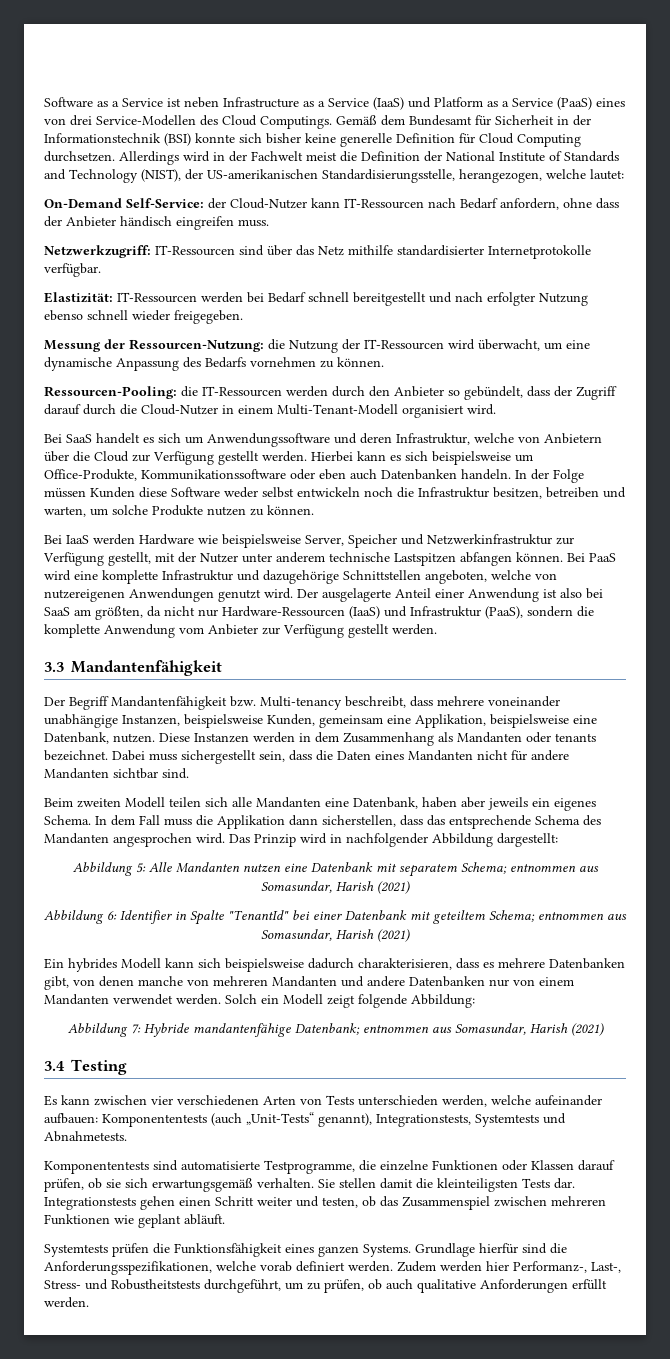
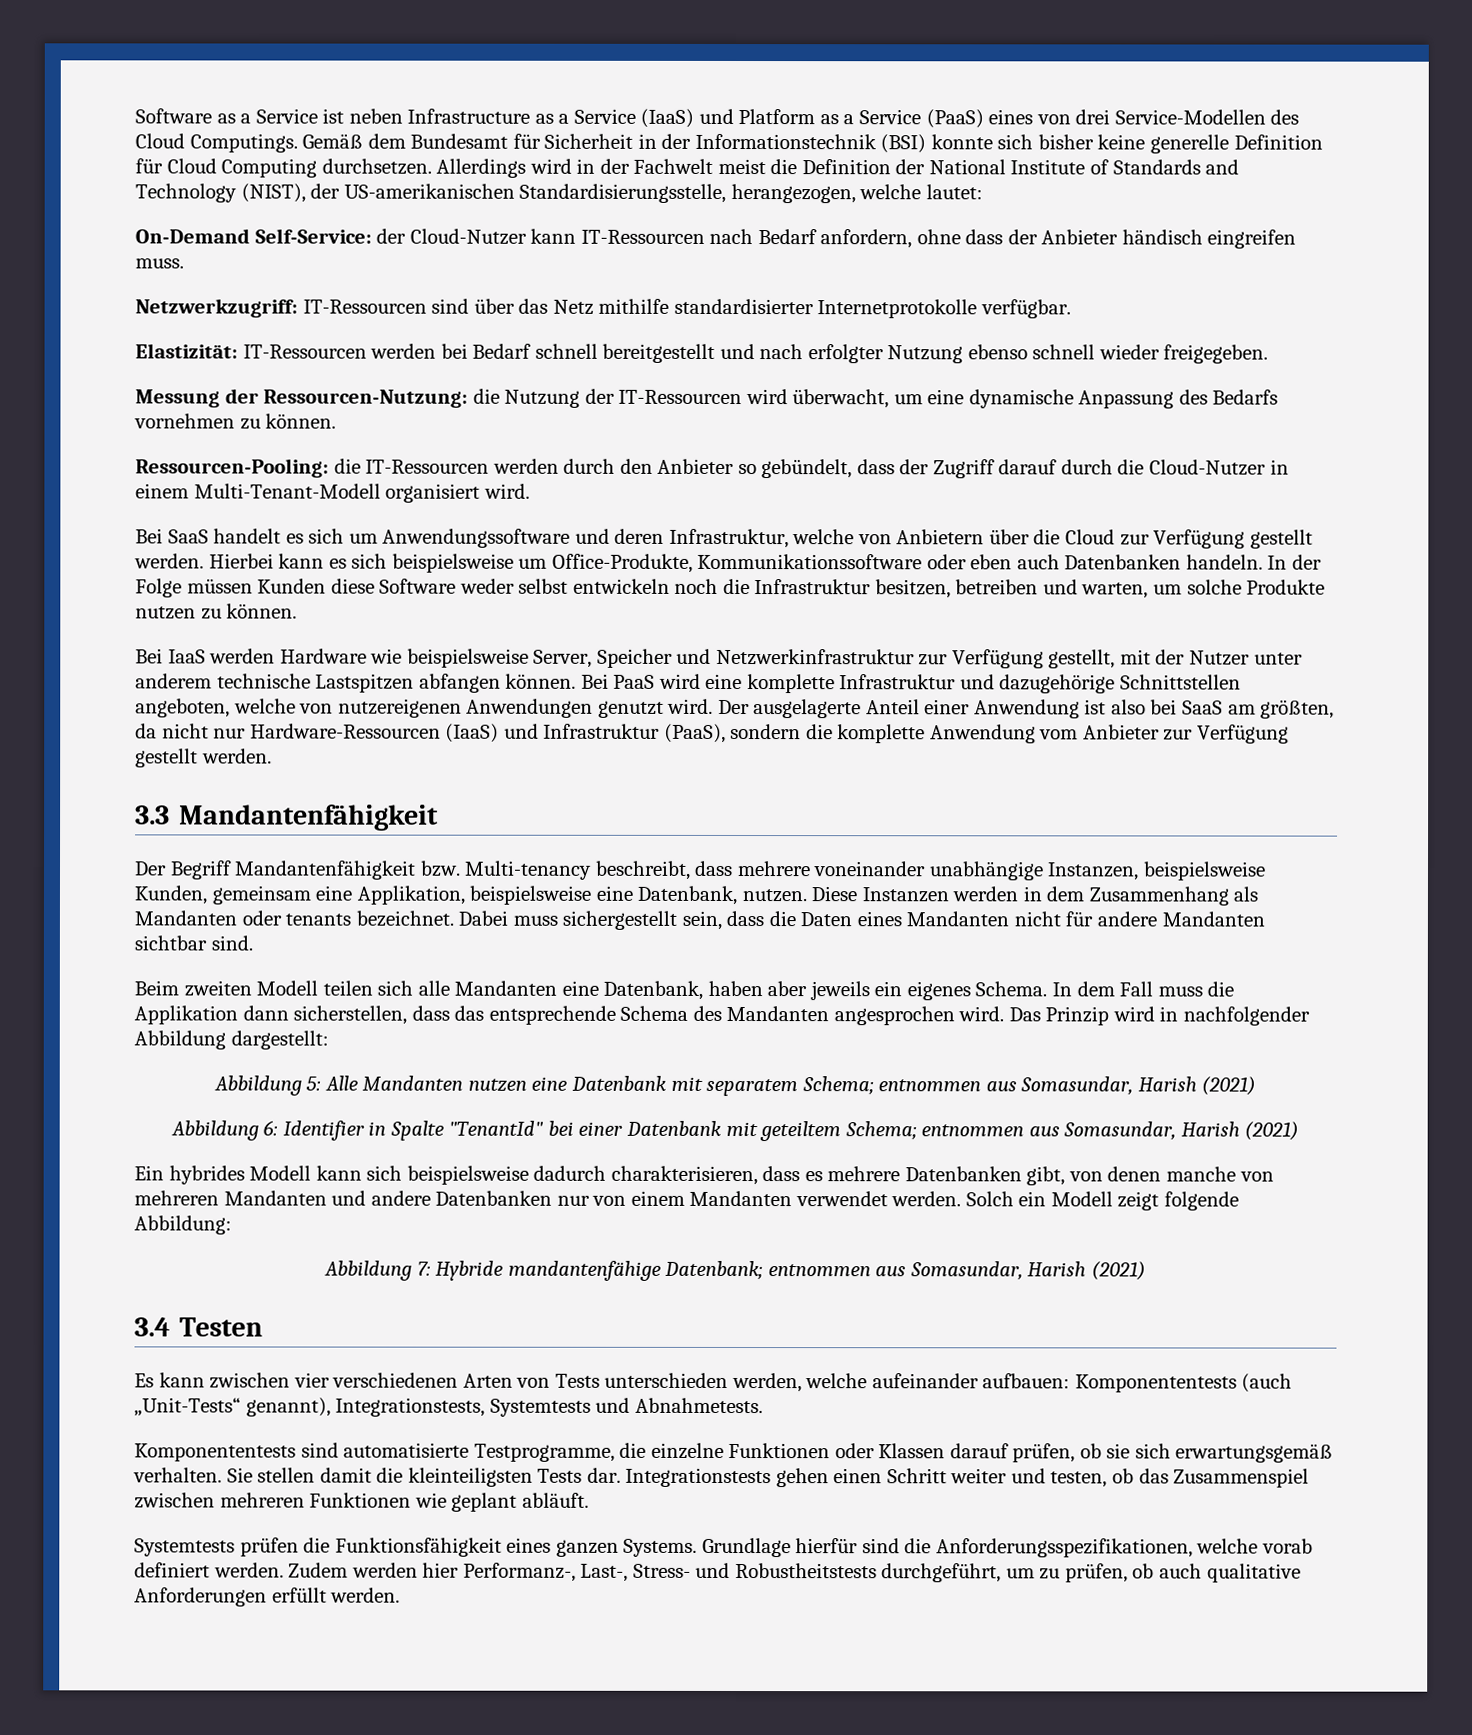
[71,1059,127,1075] Testing -> [179,1317,264,1337] Testen

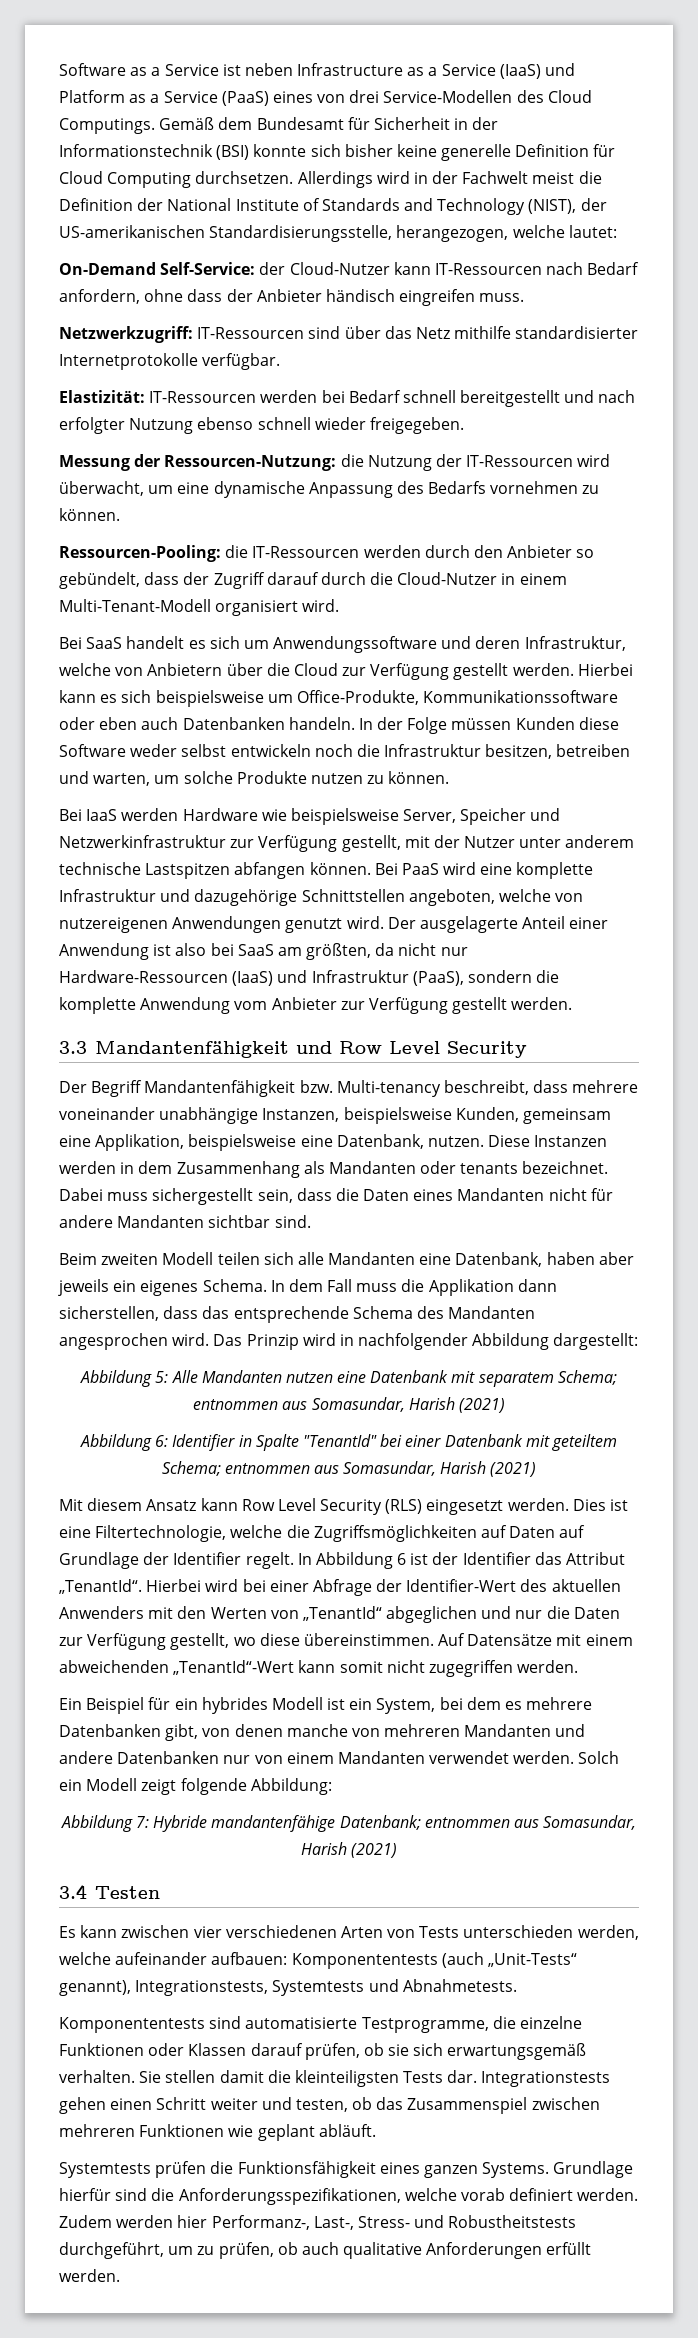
(440, 817) none -> [295,1041,527,1058] und Row Level Security
[134,1165,801,1186] Ein hybrides Modell kann sich beispielsweise dadurch charakterisieren, dass -> [59,1498,629,1515] [59,1525,586,1542] [59,1552,626,1569] [59,1579,621,1596] [59,1606,620,1623] [59,1633,633,1650] [59,1660,579,1677] [59,1697,501,1714] Mit diesem Ansatz kann Row Level Security (RLS) eingesetzt werden. Dies ist eine Filtertechnologie, welche die Zugriffsmöglichkeiten auf Daten auf Grundlage der Identifier regelt. In Abbildung 6 ist der Identifier das Attribut „TenantId“. Hierbei wird bei einer Abfrage der Identifier-Wert des aktuellen Anwenders mit den Werten von „TenantId“ abgeglichen und nur die Daten zur Verfügung gestellt, wo diese übereinstimmen. Auf Datensätze mit einem abweichenden „TenantId“-Wert kann somit nicht zugegriffen werden. // Ein Beispiel für ein hybrides Modell ist ein System, bei dem

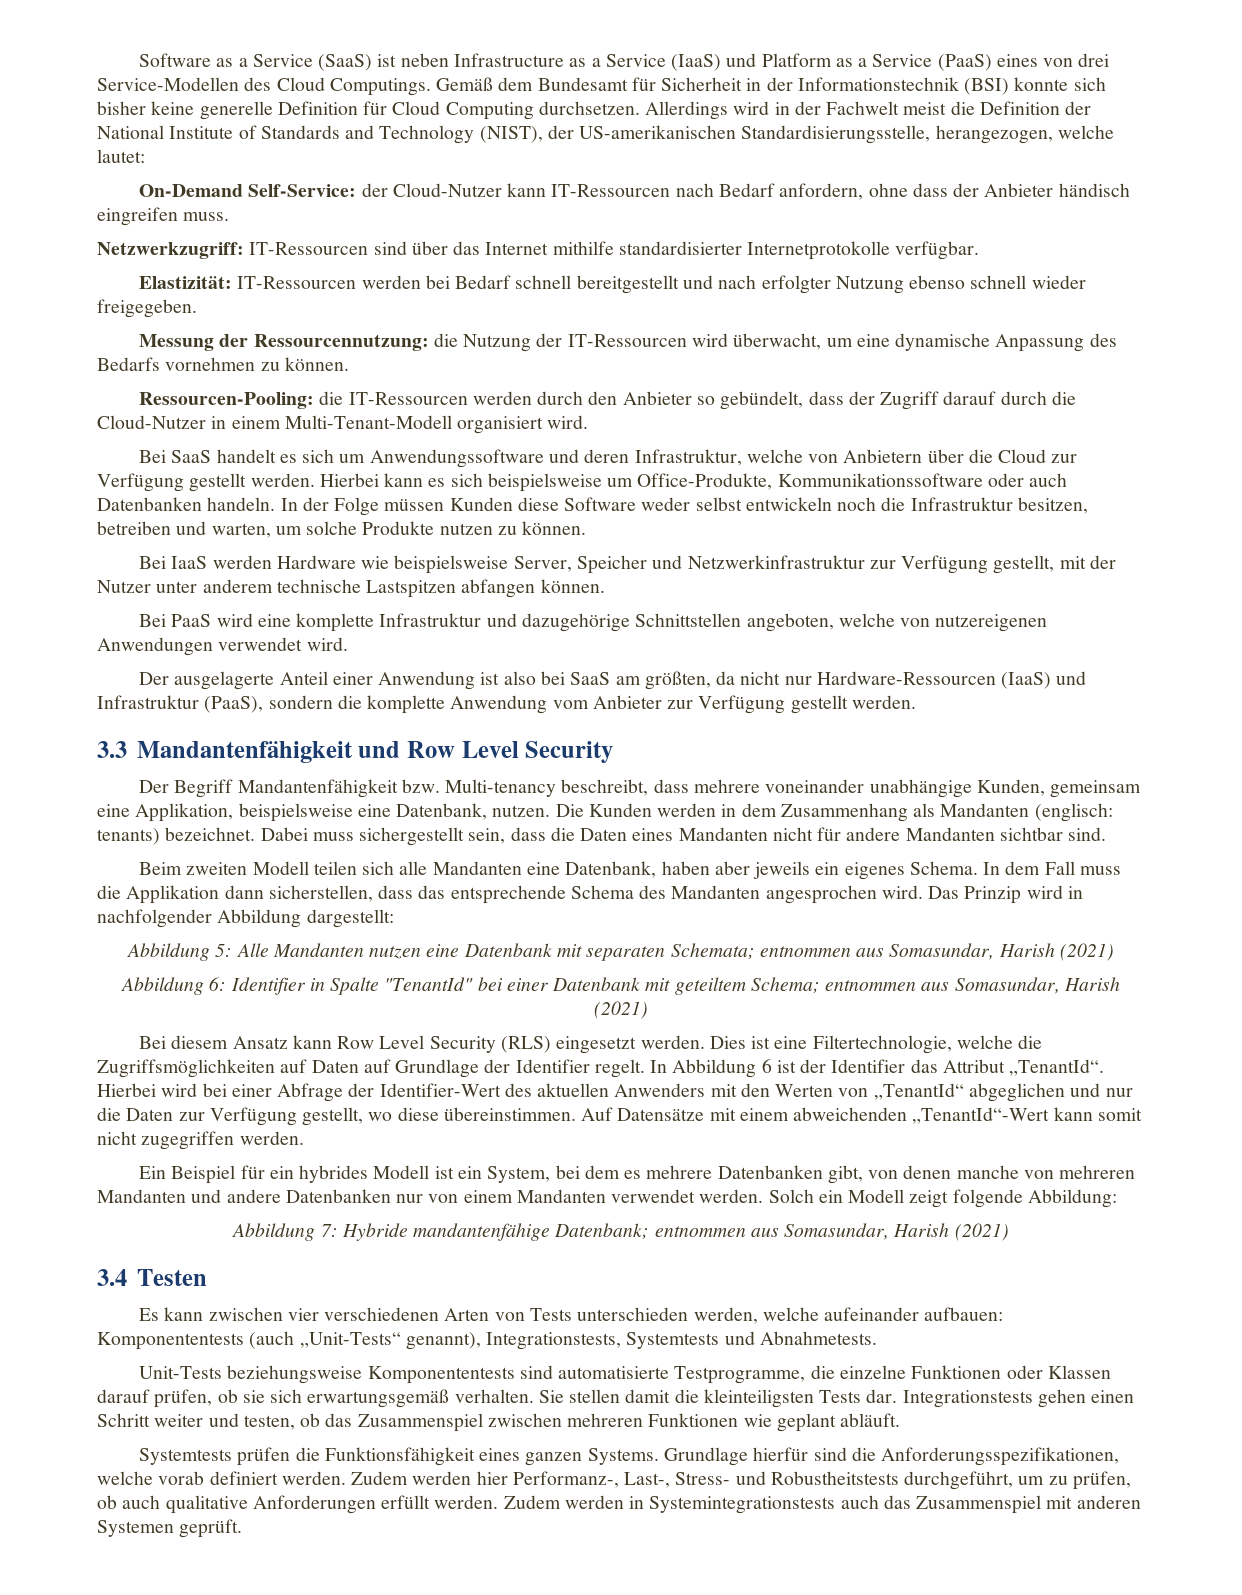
(219, 70) none -> [318,54,373,71] (SaaS)
[415,327,450,339] Netz -> [485,242,549,255] Internet
[164,455,337,471] Ressourcen-Nutzung: -> [253,334,429,351] Ressourcennutzung:
[99,717,138,730] eben -> (1024, 480) none
(371, 868) none -> (605, 586) //
[285,916,384,933] genutzt wird. -> [218,637,348,651] verwendet wird. //
[262,1107,452,1124] Instanzen, beispielsweise -> (972, 788) none
[488,1135,608,1147] Diese Instanzen -> [555,803,652,817] Die Kunden
[420,1161,519,1174] oder tenants -> [1034,803,1113,822] [97,828,160,845] (englisch: tenants)
[478,1370,617,1387] separatem Schema; -> [586,943,755,961] separaten Schemata;
[59,1499,83,1511] Mit -> [139,1036,167,1049] Bei
(517, 1985) none -> [139,1365,363,1384] Unit-Tests beziehungsweise
(120, 2275) none -> [503,1495,1141,1514] [97,1519,243,1538] Zudem werden in Systemintegrationstests auch das Zusammenspiel mit anderen Systemen geprüft.

